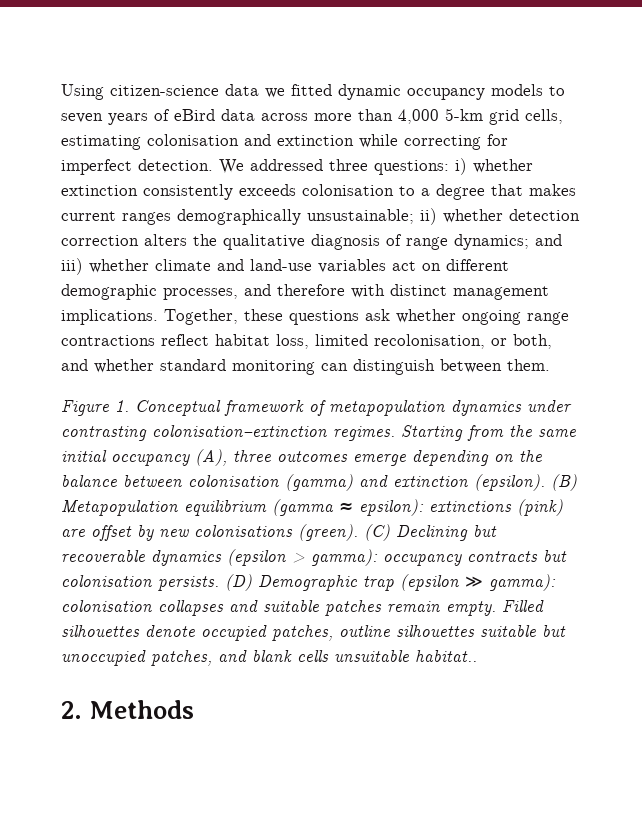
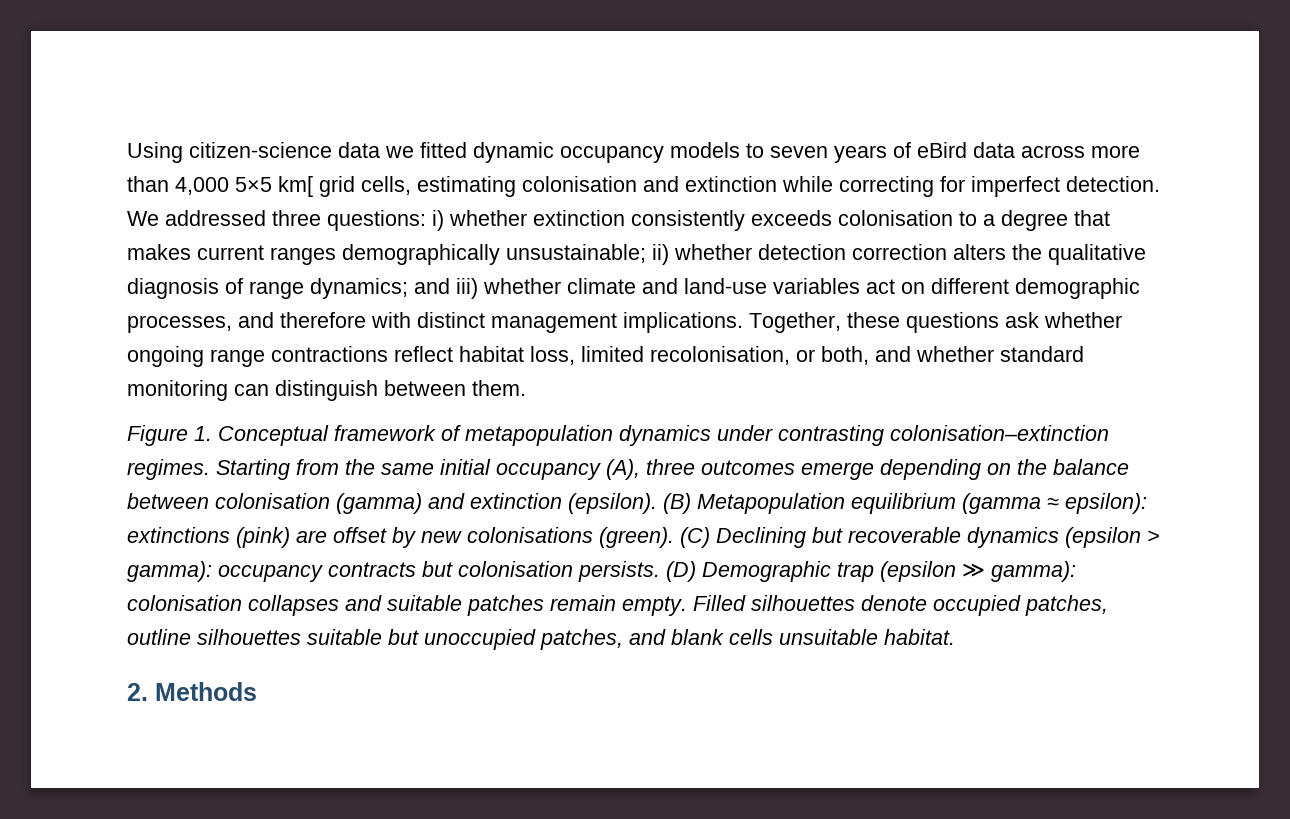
[445,108,483,121] 5-km -> [235,176,313,197] 5×5 km[
[415,650,477,662] habitat.. -> [884,629,955,645] habitat.

